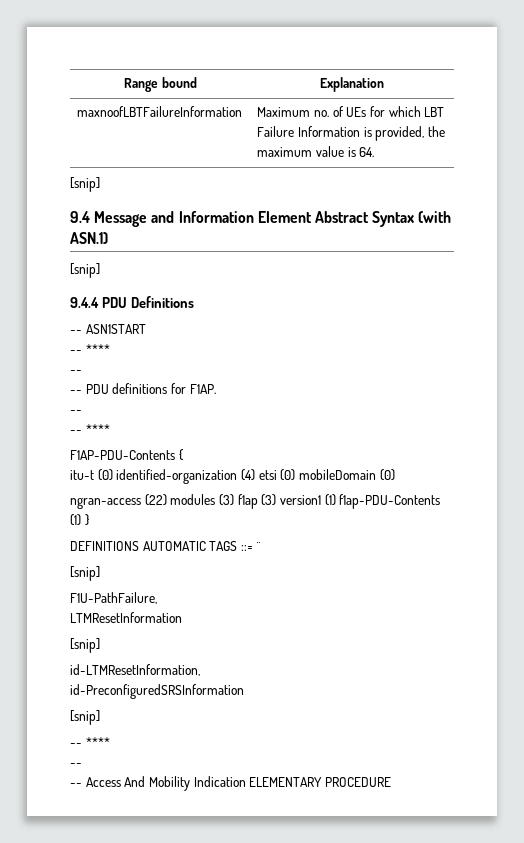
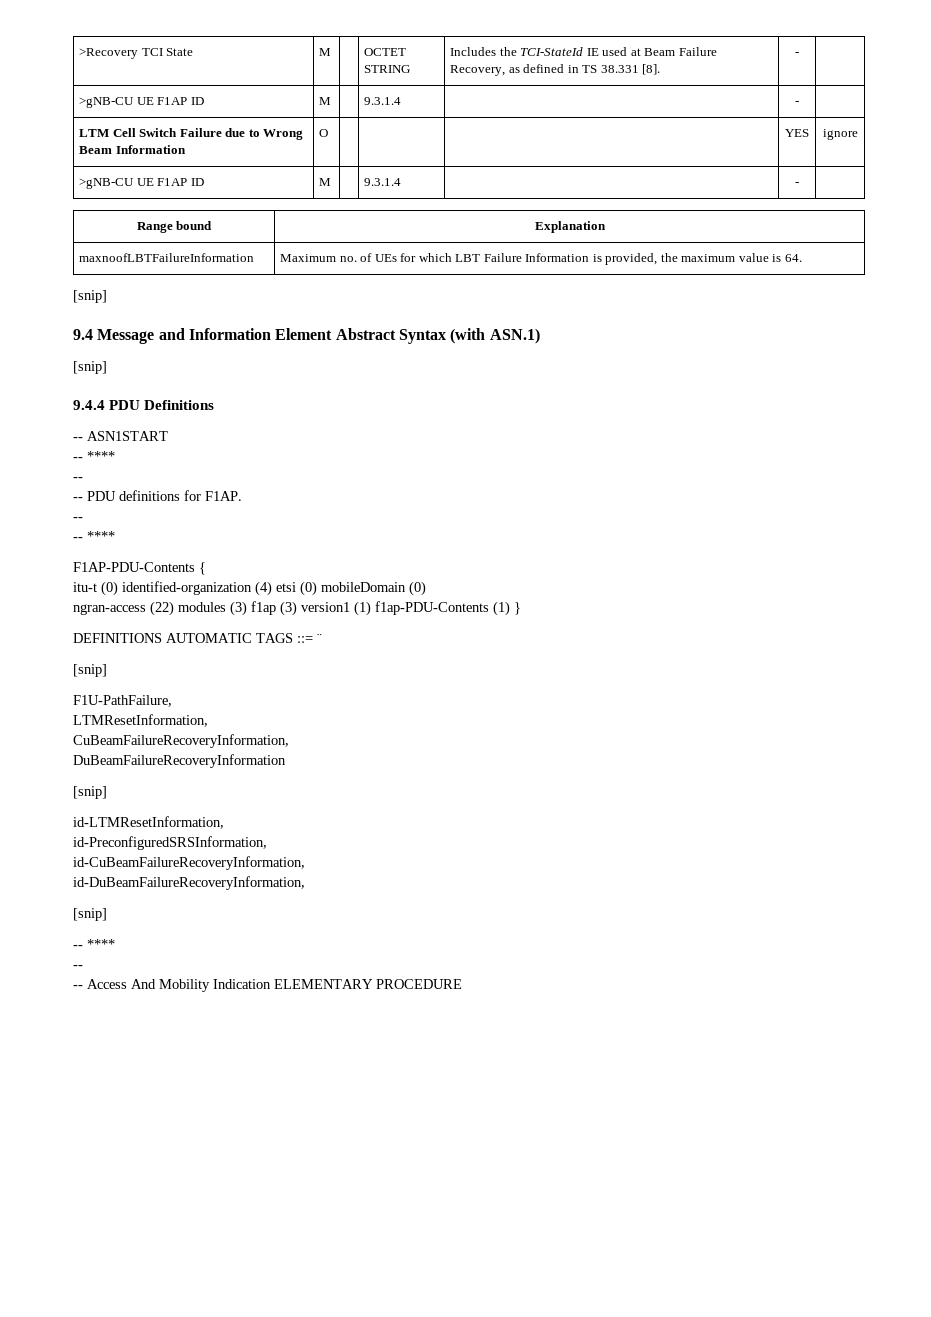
(124, 85) none -> [79,48,194,59] [319,48,332,56] [364,48,407,56] [364,65,411,73] [450,47,717,56] [450,64,661,76] [795,52,799,56] [79,97,204,108] [319,97,332,105] [364,97,402,105] [795,101,799,105] [79,128,304,140] [79,145,186,154] [319,129,329,137] [785,129,809,137] [822,129,858,140] [79,178,204,189] [319,178,332,186] [364,178,402,186] [795,182,799,186] >Recovery TCI State | M | | OCTET STRING | Includes the TCI-StateId IE used at Beam Failure Recovery, as defined in TS 38.331 [8]. | - | // >gNB-CU UE F1AP ID | M | | 9.3.1.4 | | - | // LTM Cell Switch Failure due to Wrong Beam Information | O | | | | YES | ignore // >gNB-CU UE F1AP ID | M | | 9.3.1.4 | | - | //
[70,612,182,623] LTMResetInformation -> [73,714,208,727] [73,734,289,748] [73,754,286,768] LTMResetInformation, // CuBeamFailureRecoveryInformation, // DuBeamFailureRecoveryInformation
[70,684,244,699] id-PreconfiguredSRSInformation -> [73,836,267,850] [73,856,305,870] [73,876,305,890] id-PreconfiguredSRSInformation, // id-CuBeamFailureRecoveryInformation, // id-DuBeamFailureRecoveryInformation,

